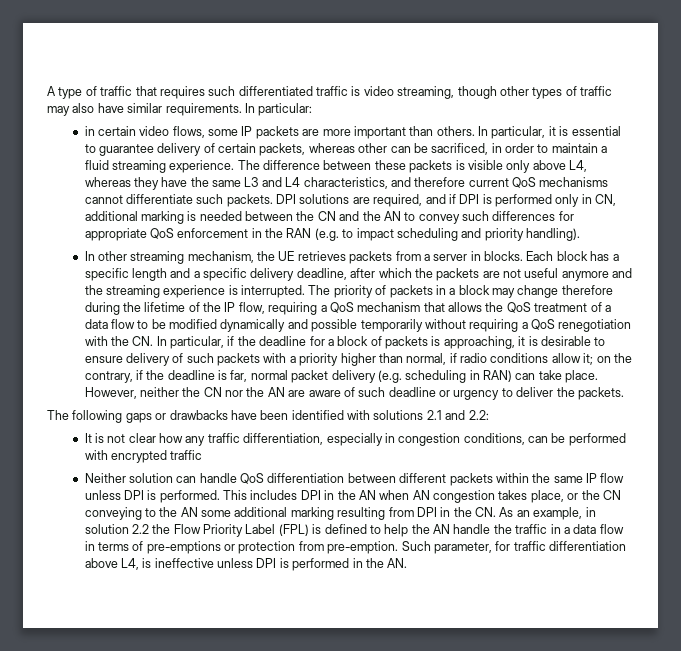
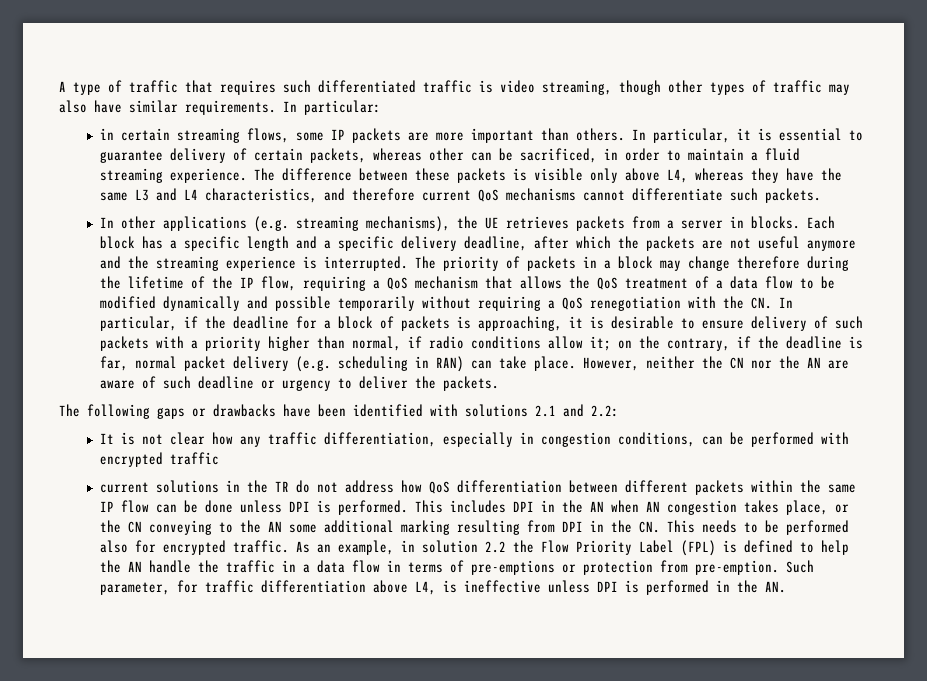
[139,126,170,136] video -> [176,128,240,143] streaming
[276,194,617,207] [84,211,574,224] [84,228,581,241] [84,251,254,264] DPI solutions are required, and if DPI is performed only in CN, additional marking is needed between the CN and the AN to convey such differences for appropriate QoS enforcement in the RAN (e.g. to impact scheduling and priority handling). // In other streaming mechanism, -> [99,216,450,232] // In other applications (e.g. streaming mechanisms),
[84,473,237,483] Neither solution can handle -> [99,480,422,493] current solutions in the TR do not address how
(625, 478) none -> [155,500,233,513] can be done
(497, 512) none -> [666,520,849,535] [99,540,289,555] This needs to be performed also for encrypted traffic.

